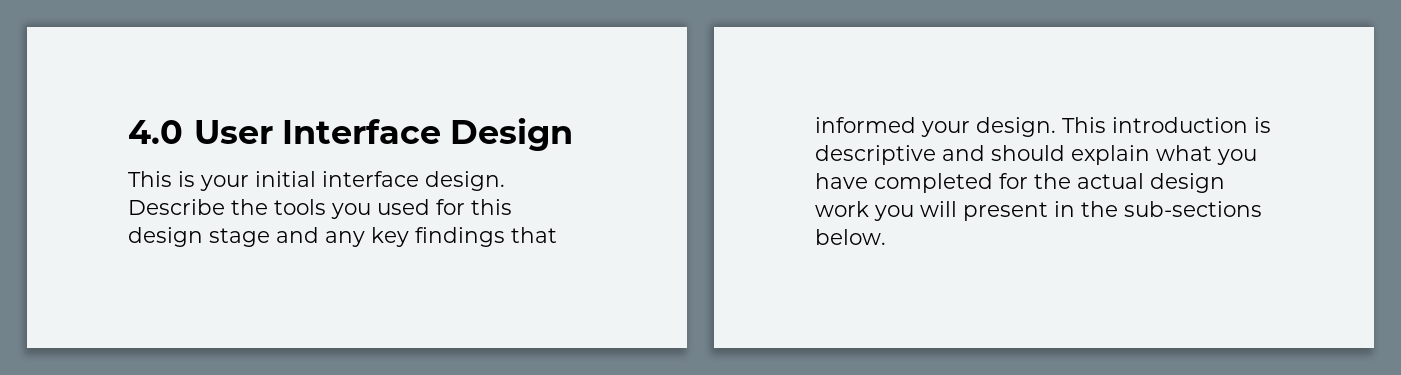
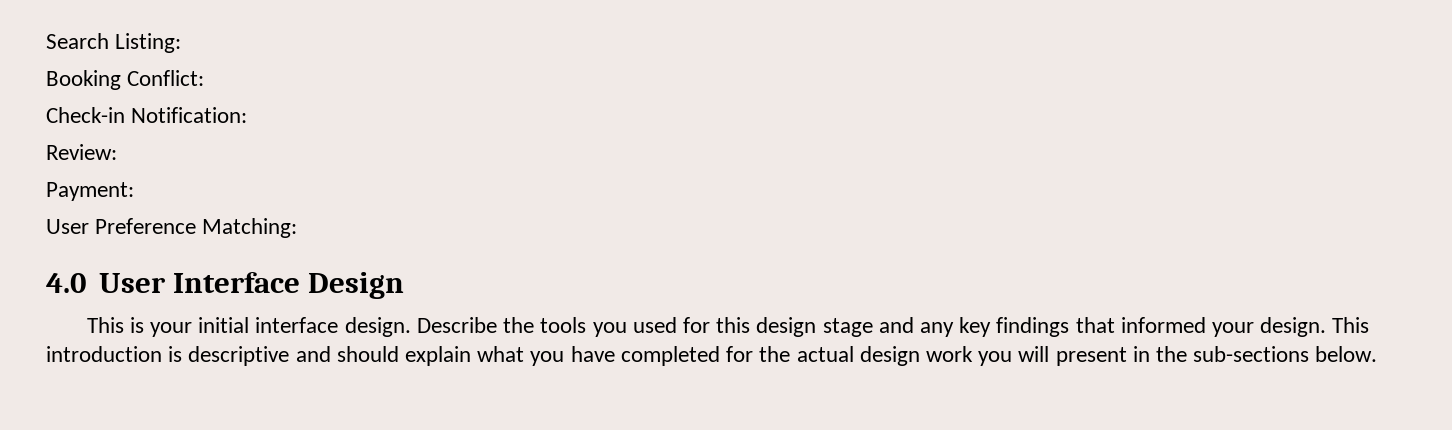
(128, 132) none -> [46,33,182,53] [46,70,205,90] [46,107,248,123] [46,144,117,160] [46,182,134,201] [46,218,298,238] Search Listing: // Booking Conflict: // Check-in Notification: // Review: // Payment: // User Preference Matching: //

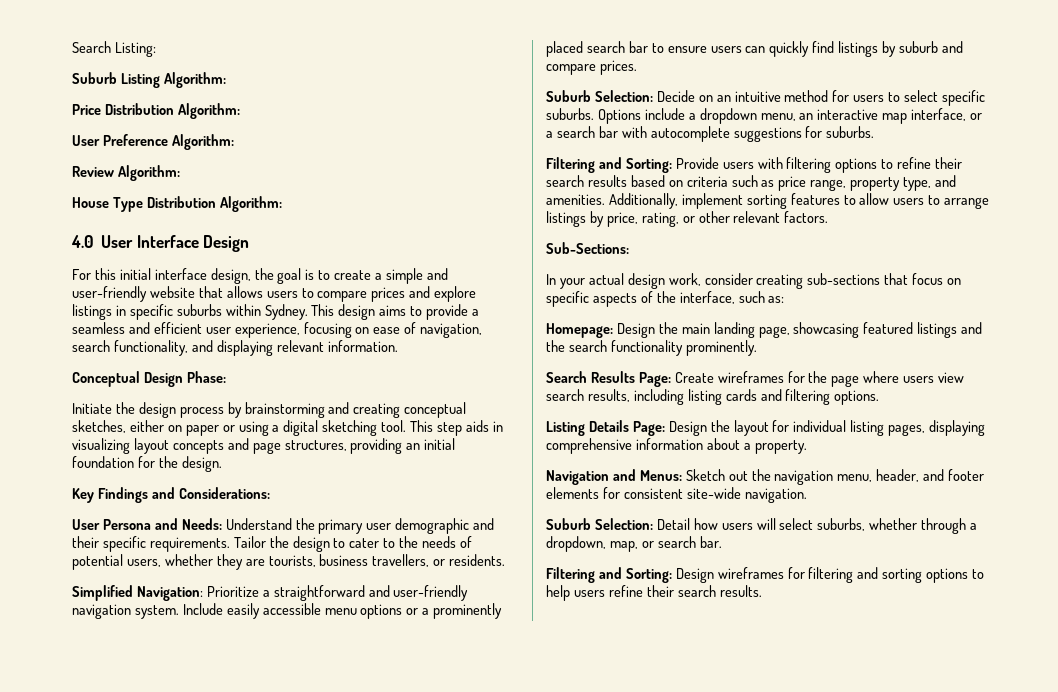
[46,70,205,90] [46,107,248,123] [46,144,117,160] [46,182,134,201] [46,218,298,238] [46,272,405,299] [86,317,1370,337] [46,346,1378,366] Booking Conflict: // Check-in Notification: // Review: // Payment: // User Preference Matching: // 4.0 User Interface Design // This is your initial interface design. Describe the tools you used for this design stage and any key findings that informed your design. This introduction is descriptive and should explain what you have completed for the actual design work you will present in the sub-sections below. -> [72,72,226,88] [72,103,240,119] [72,134,234,150] [72,165,180,181] [72,196,282,212] [71,235,250,252] [72,268,448,284] [72,286,477,302] [72,304,480,320] [72,322,483,338] [72,340,398,356] [72,371,226,387] [72,402,467,418] [72,420,503,436] [72,438,456,454] [72,456,222,472] [72,487,270,503] [72,518,495,534] [72,536,473,552] [72,554,506,570] [72,585,469,601] [72,603,503,619] [546,41,963,57] [546,60,637,75] [546,90,986,106] [546,108,983,124] [546,126,875,142] [546,157,963,173] [546,175,957,191] [546,193,990,209] [546,211,829,227] [546,242,629,254] [546,273,962,289] [546,291,785,307] [546,322,983,338] [546,340,757,356] [546,371,965,387] [546,389,880,405] [546,420,986,436] [546,438,807,454] [546,469,985,485] [546,487,807,503] [546,518,978,534] [546,536,722,552] [546,567,985,583] [546,585,762,601] Suburb Listing Algorithm: // Price Distribution Algorithm: // User Preference Algorithm: // Review Algorithm: // House Type Distribution Algorithm: // 4.0 User Interface Design // For this initial interface design, the goal is to create a simple and user-friendly website that allows users to compare prices and explore listings in specific suburbs within Sydney. This design aims to provide a seamless and efficient user experience, focusing on ease of navigation, search functionality, and displaying relevant information. // Conceptual Design Phase: // Initiate the design process by brainstorming and creating conceptual sketches, either on paper or using a digital sketching tool. This step aids in visualizing layout concepts and page structures, providing an initial foundation for the design. // Key Findings and Considerations: // User Persona and Needs: Understand the primary user demographic and their specific requirements. Tailor the design to cater to the needs of potential users, whether they are tourists, business travellers, or residents. // Simplified Navigation: Prioritize a straightforward and user-friendly navigation system. Include easily accessible menu options or a prominently placed search bar to ensure users can quickly find listings by suburb and compare prices. // Suburb Selection: Decide on an intuitive method for users to select specific suburbs. Options include a dropdown menu, an interactive map interface, or a search bar with autocomplete suggestions for suburbs. // Filtering and Sorting: Provide users with filtering options to refine their search results based on criteria such as price range, property type, and amenities. Additionally, implement sorting features to allow users to arrange listings by price, rating, or other relevant factors. // Sub-Sections: // In your actual design work, consider creating sub-sections that focus on specific aspects of the interface, such as: // Homepage: Design the main landing page, showcasing featured listings and the search functionality prominently. // Search Results Page: Create wireframes for the page where users view search results, including listing cards and filtering options. // Listing Details Page: Design the layout for individual listing pages, displaying comprehensive information about a property. // Navigation and Menus: Sketch out the navigation menu, header, and footer elements for consistent site-wide navigation. // Suburb Selection: Detail how users will select suburbs, whether through a dropdown, map, or search bar. // Filtering and Sorting: Design wireframes for filtering and sorting options to help users refine their search results.

